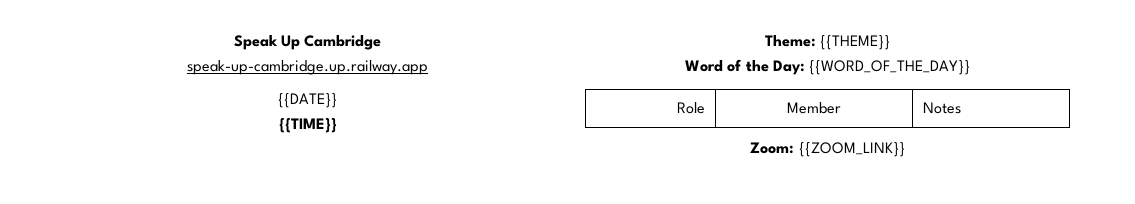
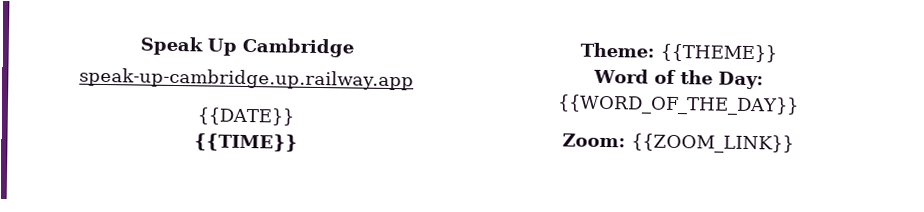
[676,102,705,114] [787,102,841,114] [923,102,962,114] // Role | Member | Notes -> (800, 105) none

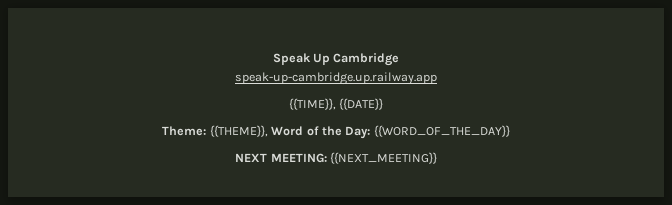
(415, 79) none -> [288,98,336,110] {{TIME}},
[193,133,298,152] // {{TIME}} -> (384, 104) none
[660,43,777,63] {{THEME}} // -> [209,125,268,137] {{THEME}},
[561,133,794,154] Zoom: {{ZOOM_LINK}} -> [235,152,437,164] NEXT MEETING: {{NEXT_MEETING}}

